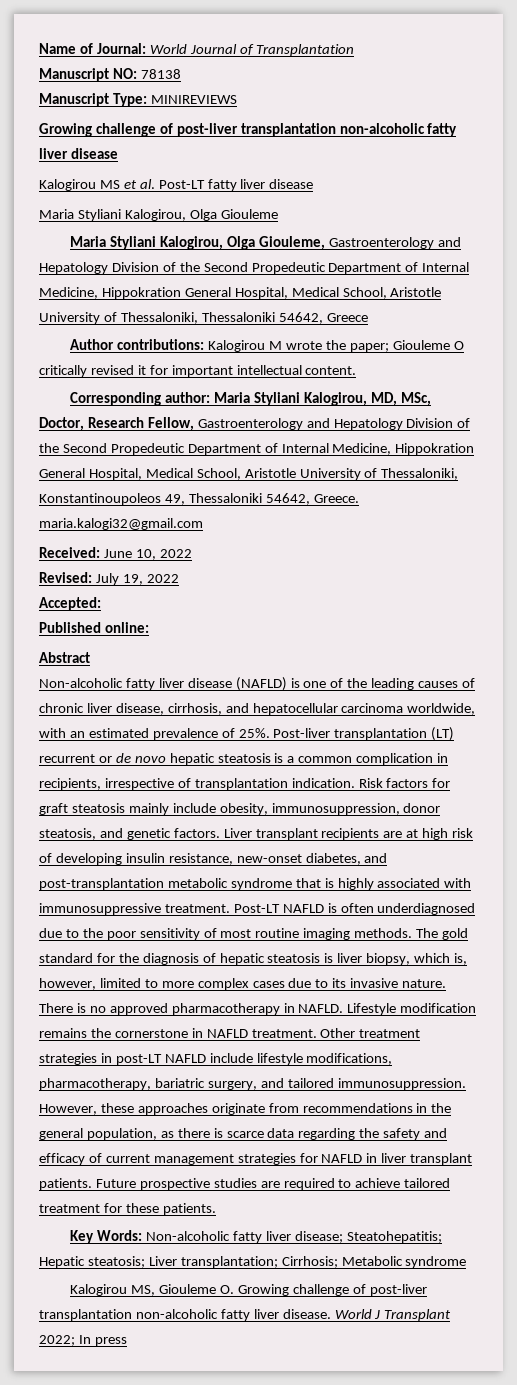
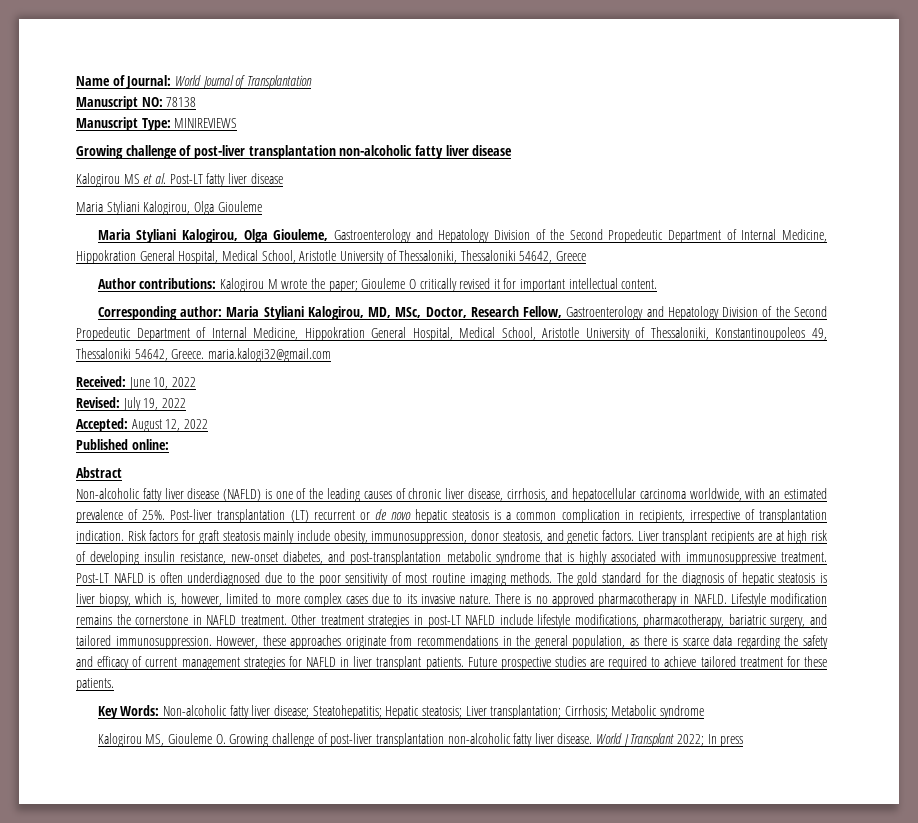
(101, 604) none -> [131,419,208,432] August 12, 2022

